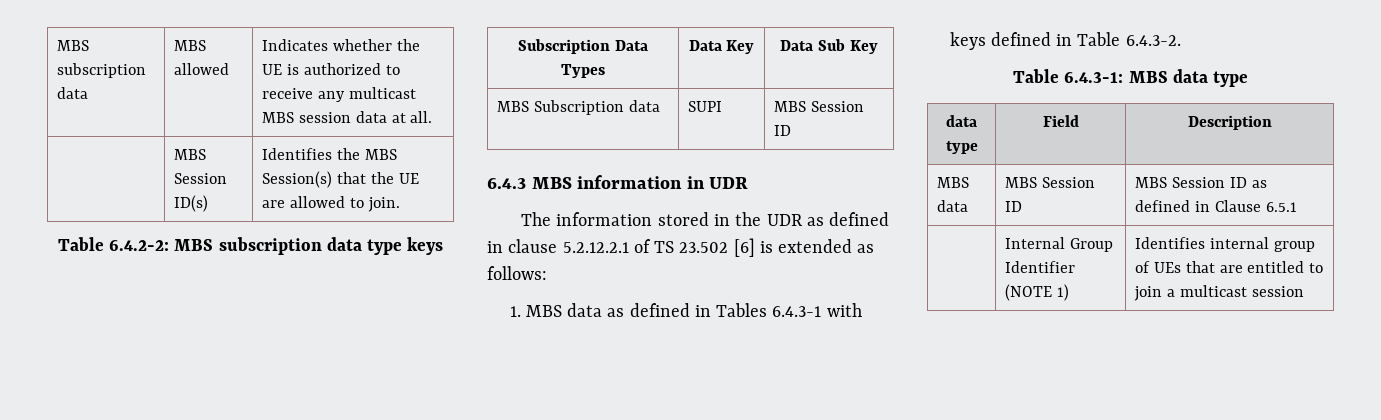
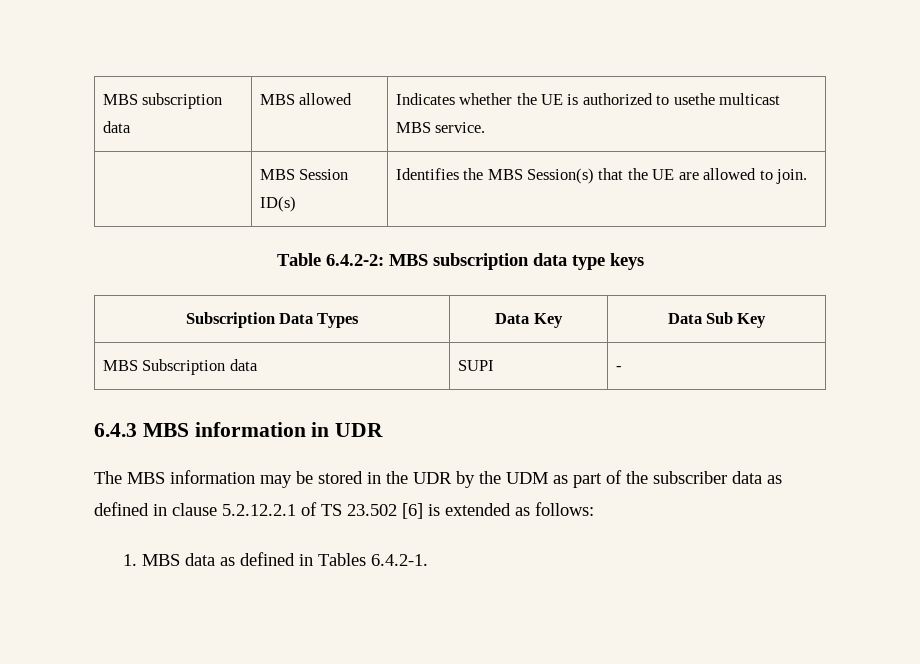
[262,87,416,102] [262,111,433,123] receive any multicast MBS session data at all. -> [673,93,781,105] [395,122,486,133] usethe multicast MBS service.
[774,101,865,112] [774,125,792,136] MBS Session ID -> [615,366,622,371] -
[556,212,803,226] information stored in the UDR -> [127,470,762,488] MBS information may be stored in the UDR by the UDM as part of the subscriber data
[772,303,862,317] [949,32,1181,50] [1012,69,1249,87] [946,115,977,127] [945,141,978,154] [1042,115,1079,127] [1187,115,1272,130] [937,177,970,188] [937,200,969,212] [1005,177,1096,188] [1005,201,1023,212] [1135,177,1267,188] [1135,200,1297,212] [1005,237,1114,252] [1005,261,1076,273] [1005,284,1070,301] [1135,237,1315,252] [1135,261,1324,273] [1134,285,1304,301] 6.4.3-1 with keys defined in Table 6.4.3-2. // Table 6.4.3-1: MBS data type // data type | Field | Description // MBS data | MBS Session ID | MBS Session ID as defined in Clause 6.5.1 // | Internal Group Identifier (NOTE 1) | Identifies internal group of UEs that are entitled to join a multicast session -> [371,554,429,566] 6.4.2-1.

